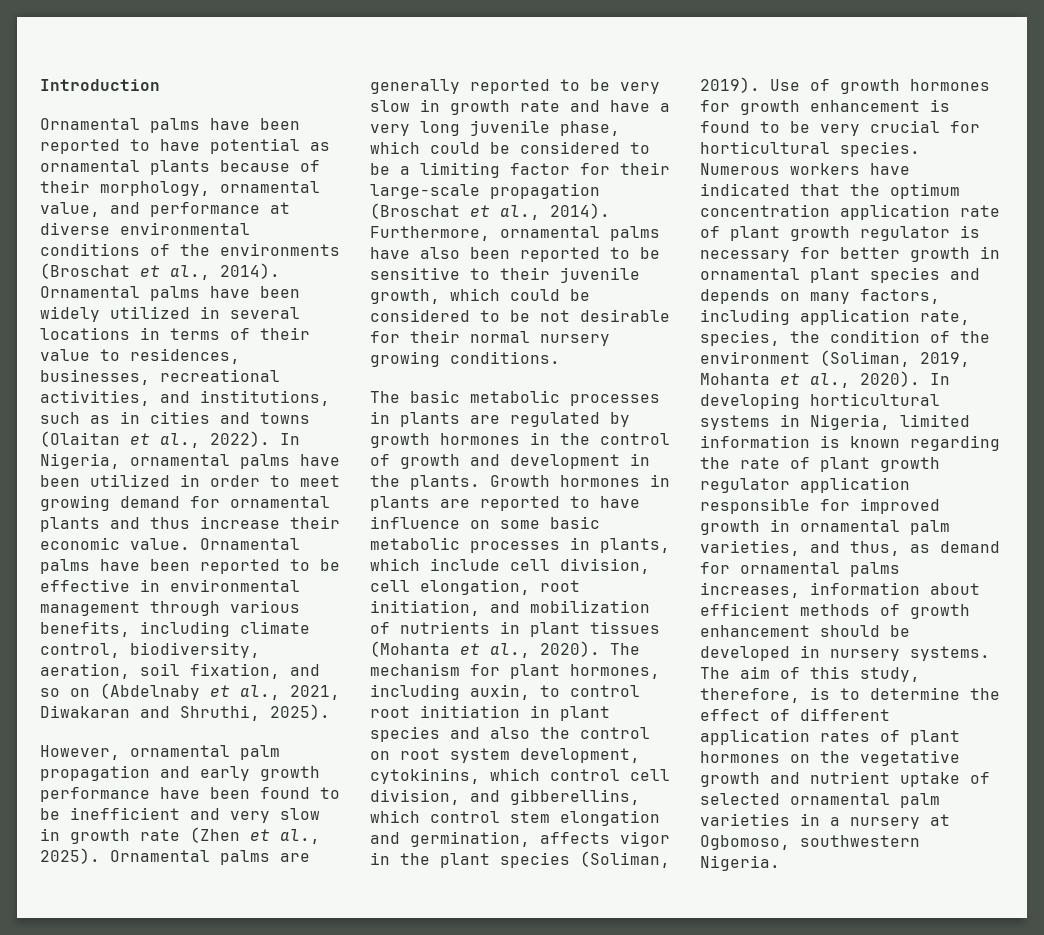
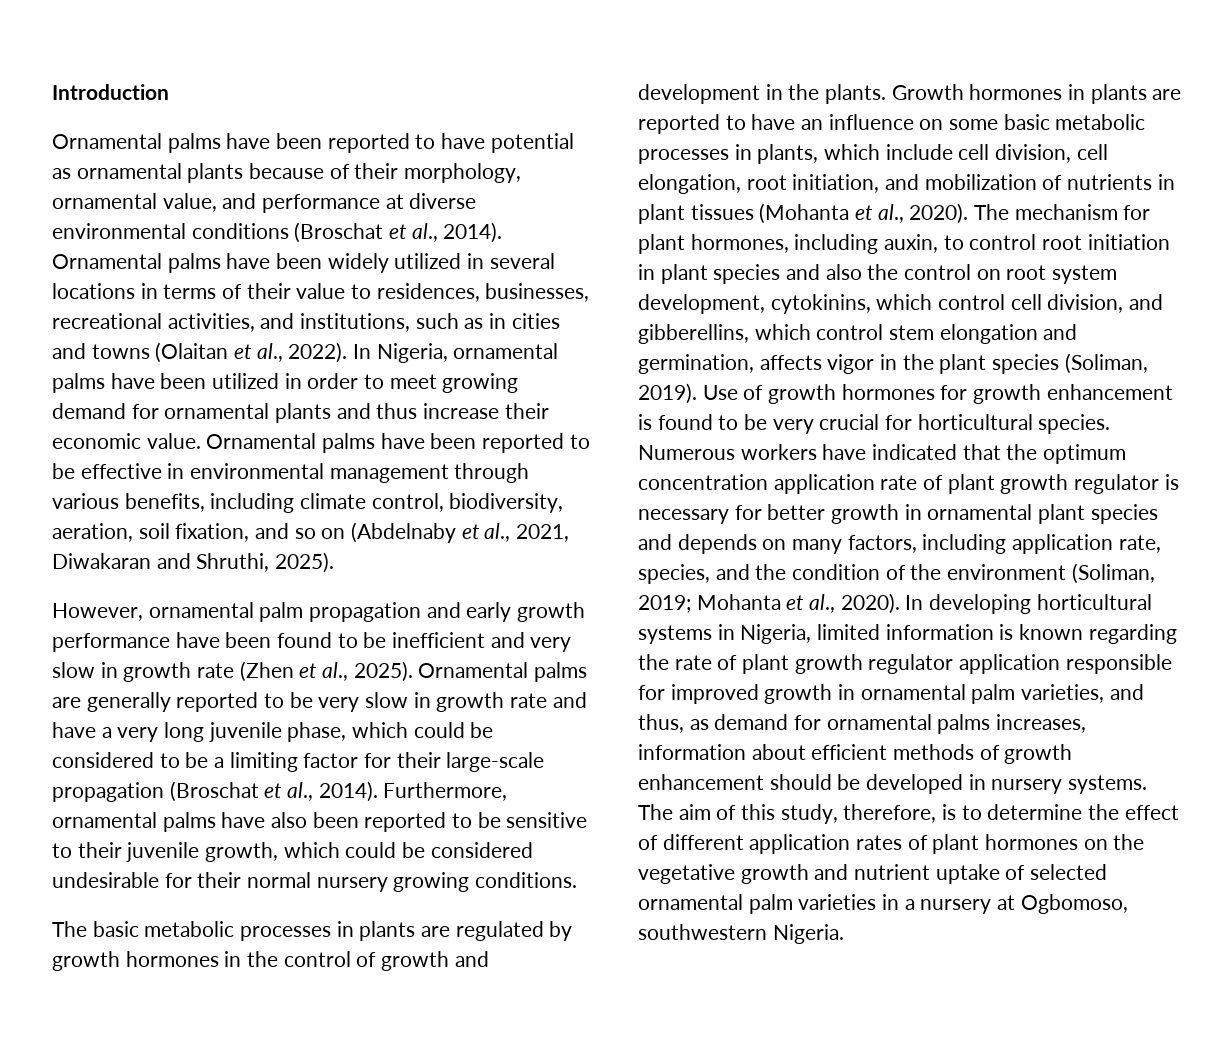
[150,243,340,256] of the environments -> (289, 231) none
[480,309,670,322] to be not desirable -> [52,872,159,888] undesirable
(640, 502) none -> [801,119,824,130] an
(780, 338) none -> [715,564,750,580] and
[920,352,970,367] 2019, -> [638,595,691,613] 2019;

